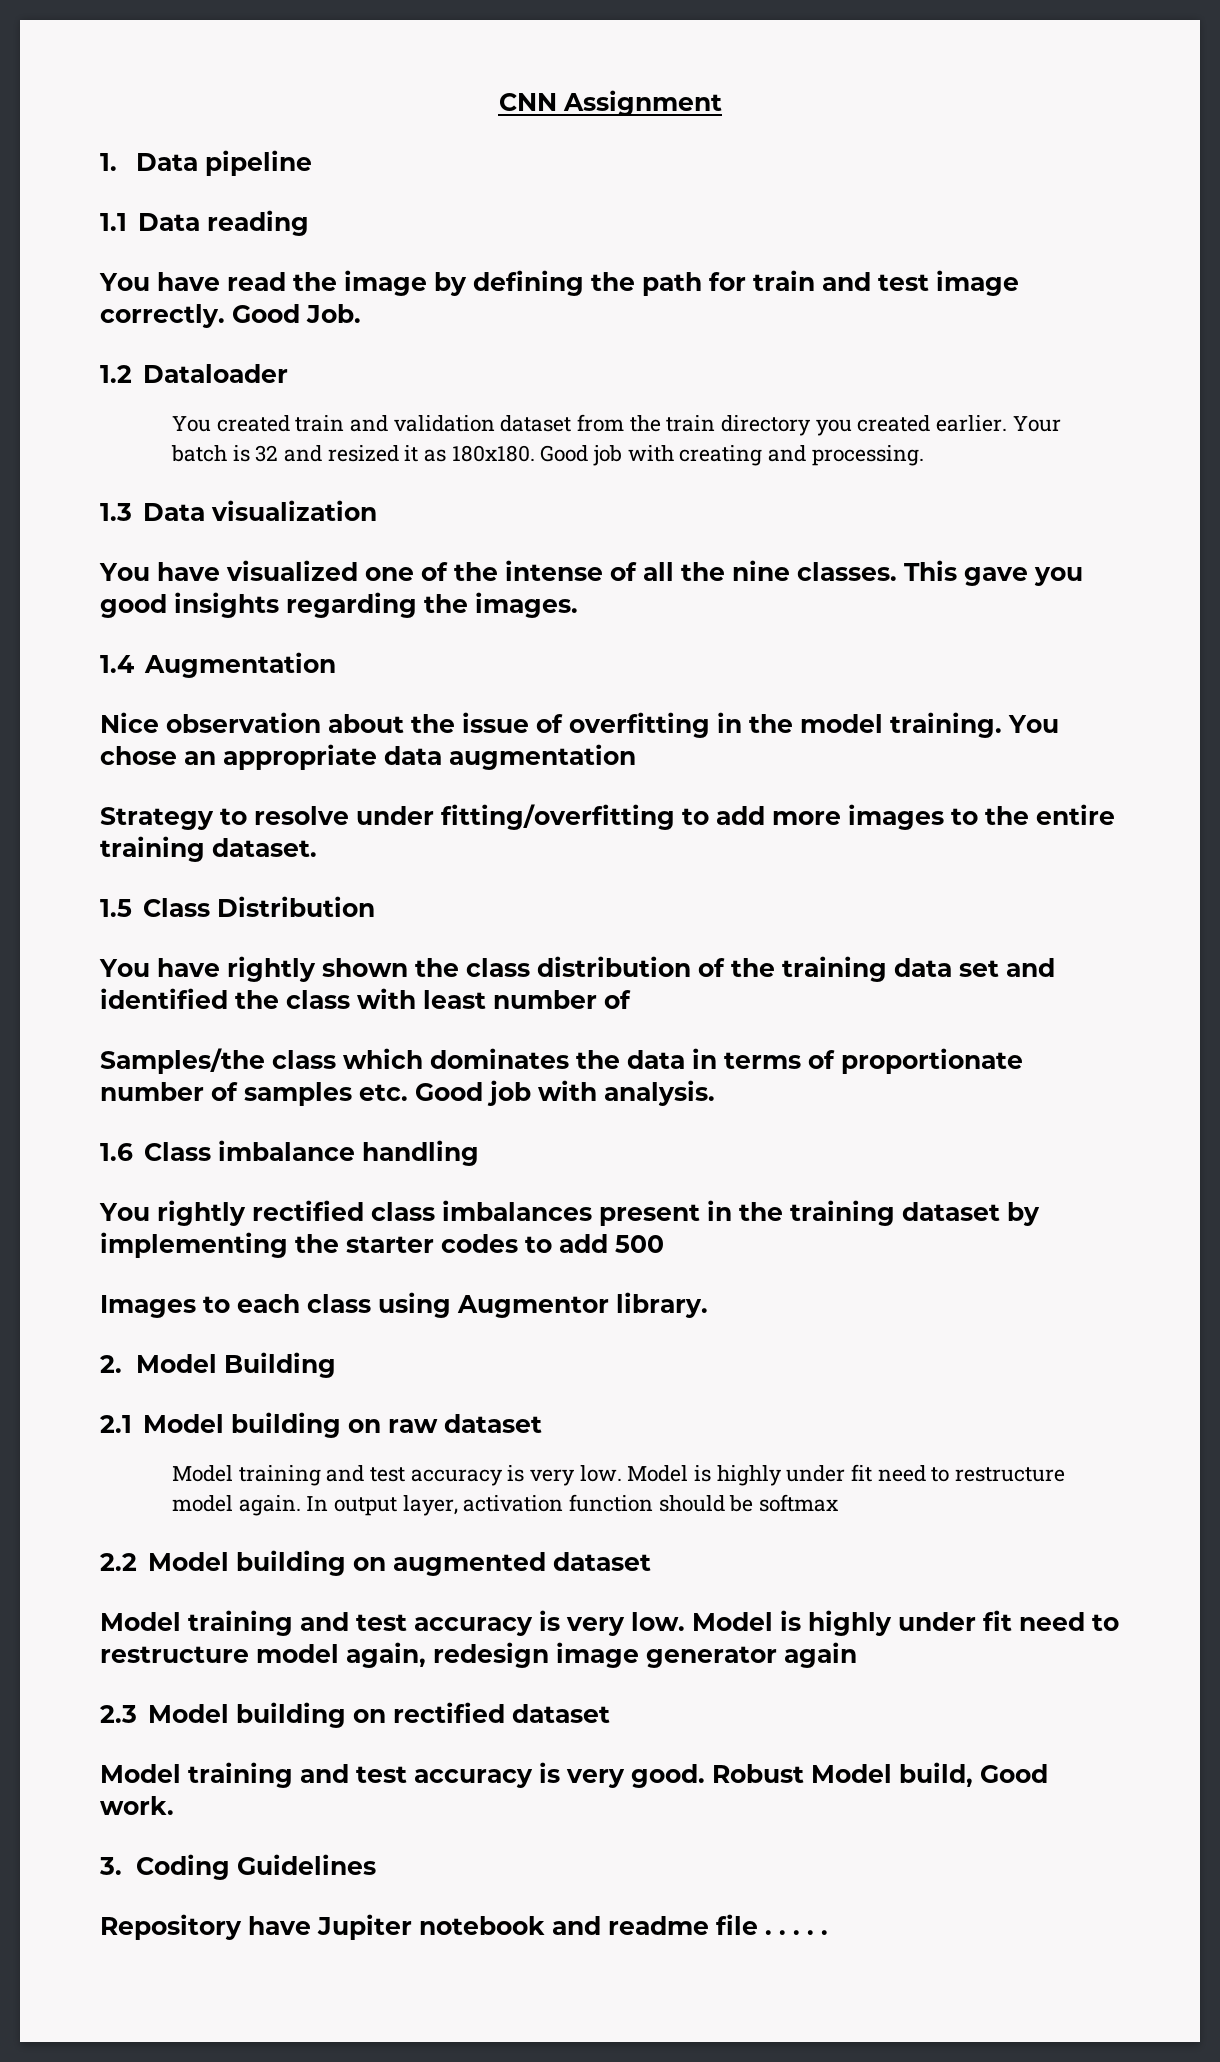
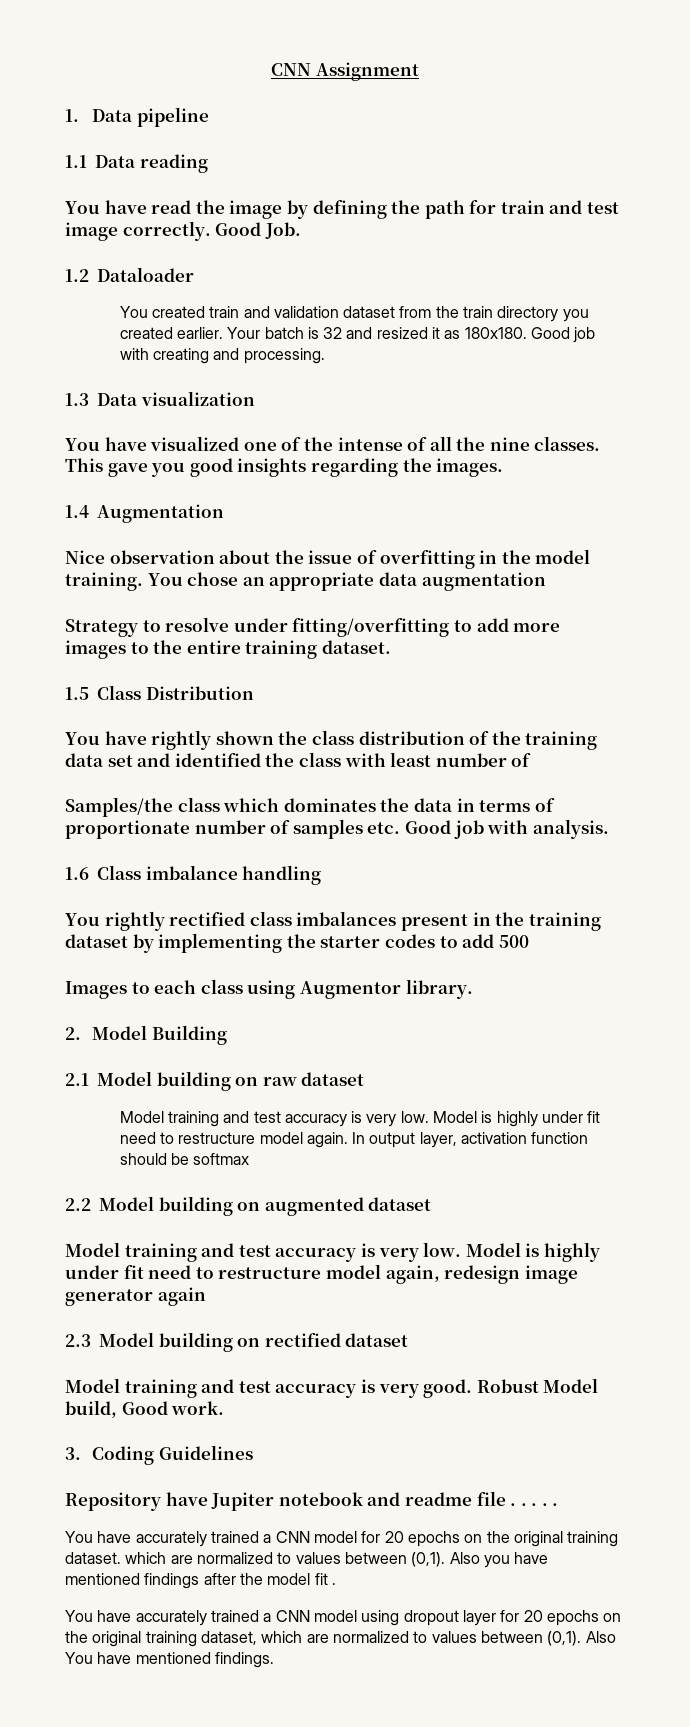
(828, 1932) none -> [65,1531,619,1547] [65,1552,549,1568] [65,1573,336,1589] [65,1610,622,1626] [65,1631,616,1647] [65,1652,274,1668] // You have accurately trained a CNN model for 20 epochs on the original training dataset. which are normalized to values between (0,1). Also you have mentioned findings after the model fit . // You have accurately trained a CNN model using dropout layer for 20 epochs on the original training dataset, which are normalized to values between (0,1). Also You have mentioned findings.

